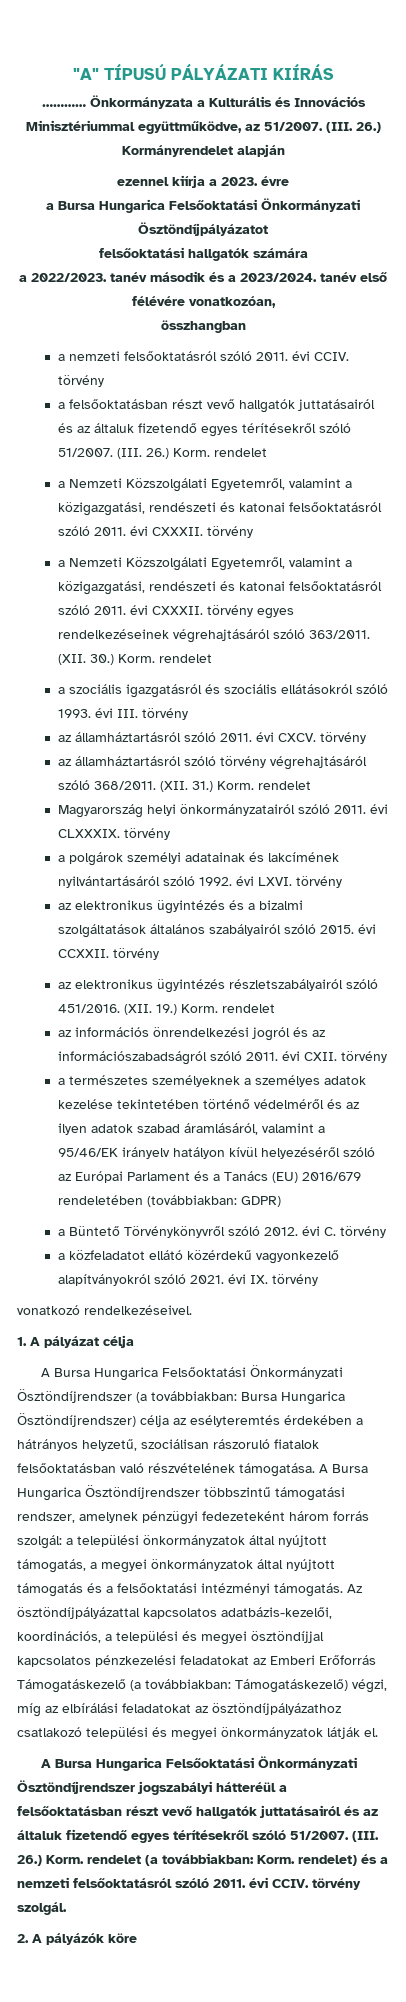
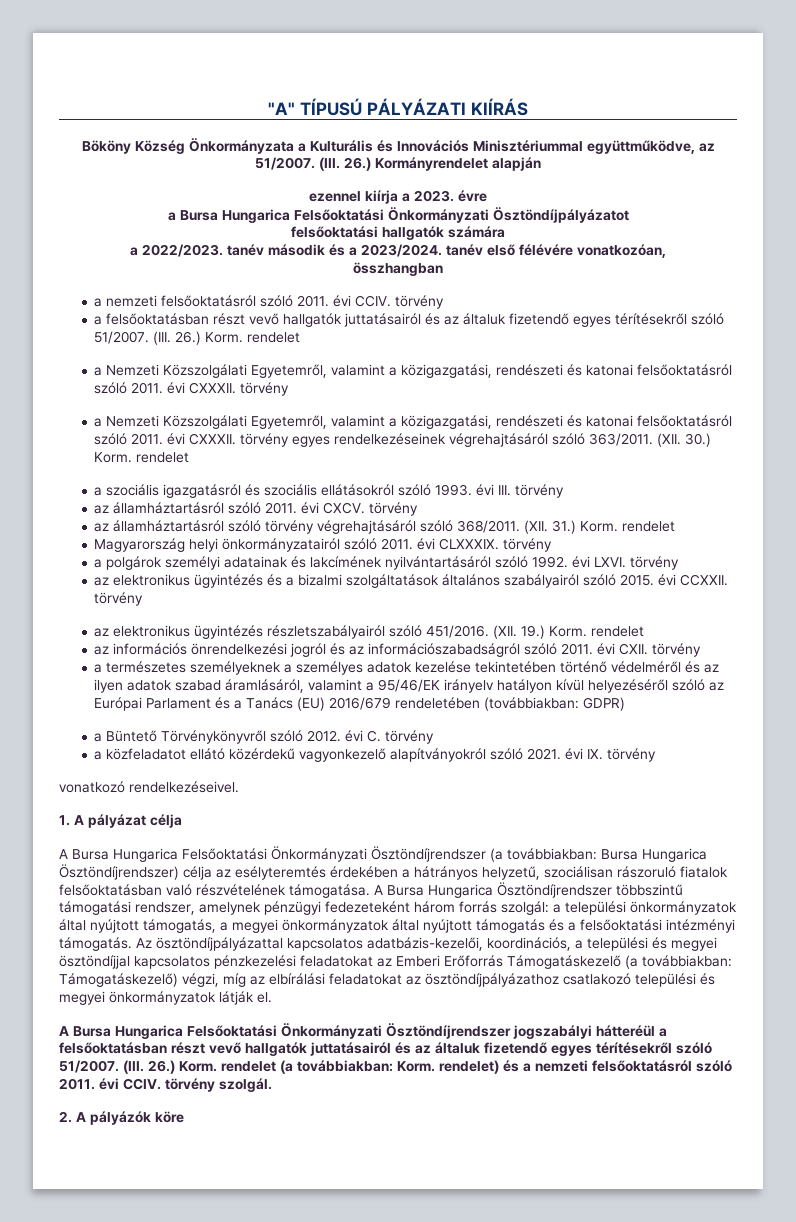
[41,104,86,107] ………… -> [81,140,185,154] Bököny Község

